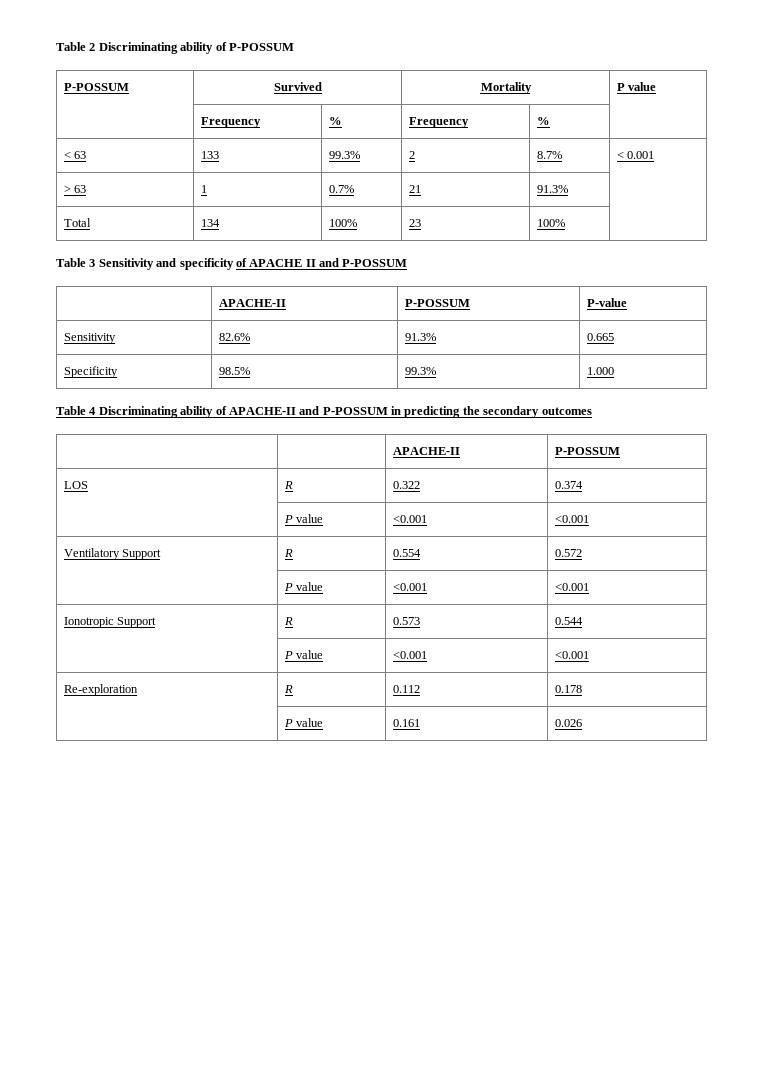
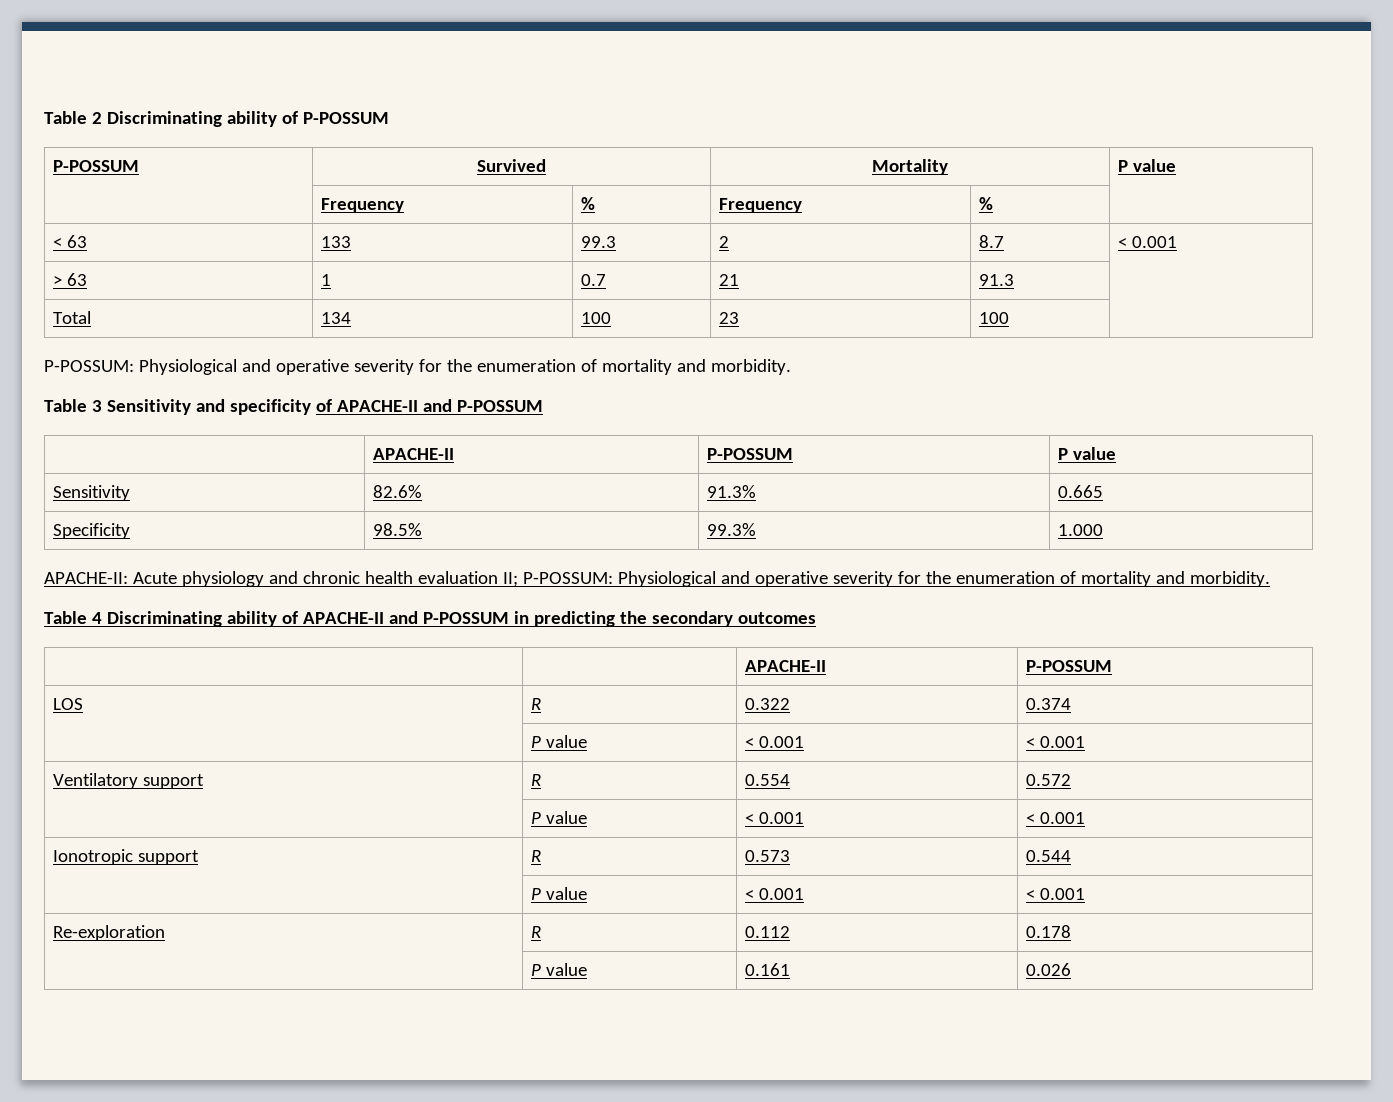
[328,151,360,159] 99.3% -> [581,236,617,248] 99.3
[536,151,562,159] 8.7% -> [979,235,1005,248] 8.7
[328,185,354,193] 0.7% -> [581,274,607,286] 0.7
[536,185,568,193] 91.3% -> [979,274,1015,286] 91.3
[328,219,357,227] 100% -> [581,312,612,324] 100
[536,219,565,227] 100% | -> [979,312,1010,324] [44,359,791,375] 100 | // P-POSSUM: Physiological and operative severity for the enumeration of mortality and morbidity.
[249,259,316,267] APACHE II -> [336,400,418,412] APACHE-II
[586,298,627,307] P-value -> [1058,447,1117,460] P value
(614, 371) none -> [44,571,1270,587] // APACHE-II: Acute physiology and chronic health evaluation II; P-POSSUM: Physiological and operative severity for the enumeration of mortality and morbidity.
[392,515,427,523] [554,515,589,523] <0.001 | <0.001 -> [745,736,805,748] [1026,736,1086,748] < 0.001 | < 0.001
[122,549,162,560] Support -> [143,774,205,789] support
[392,583,427,591] [554,583,589,591] <0.001 | <0.001 -> [745,812,805,824] [1026,812,1086,824] < 0.001 | < 0.001
[117,617,157,628] Support -> [138,850,200,865] support
[392,651,427,659] [554,651,589,659] <0.001 | <0.001 -> [745,888,805,900] [1026,888,1086,900] < 0.001 | < 0.001

